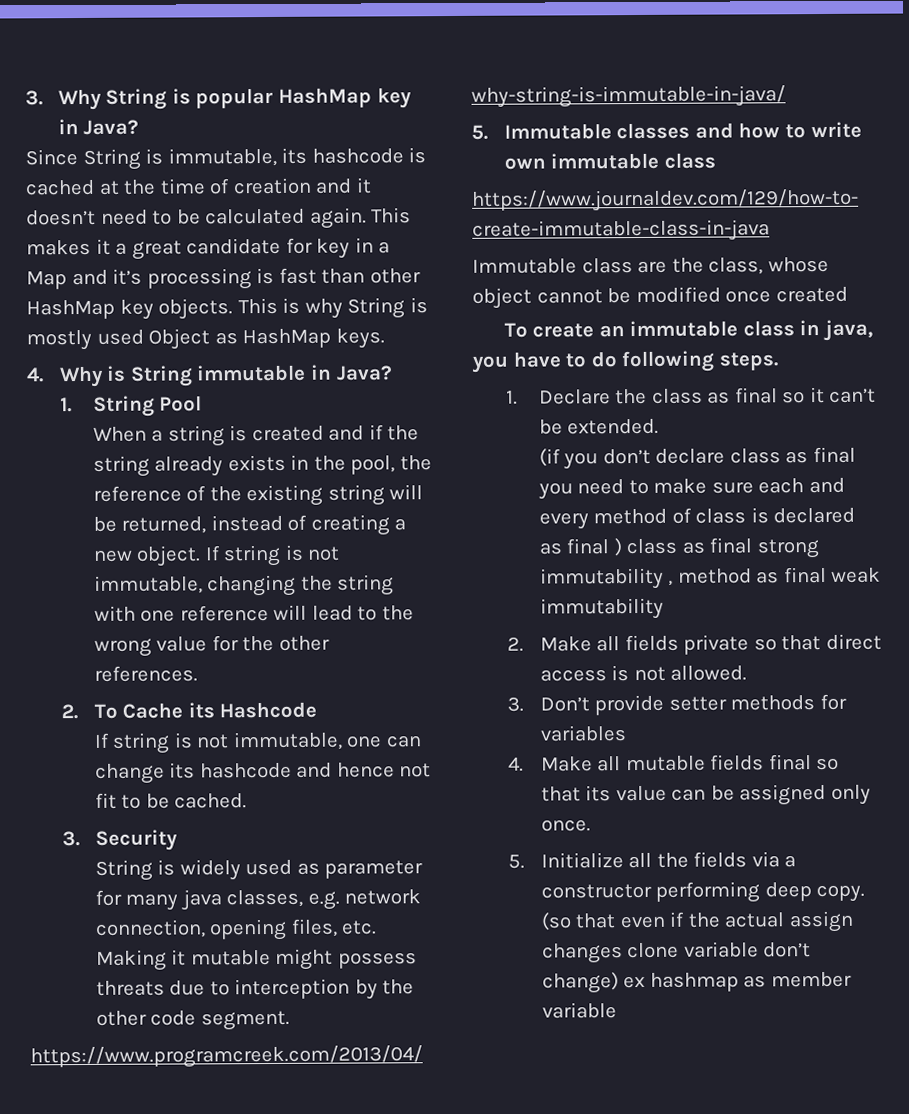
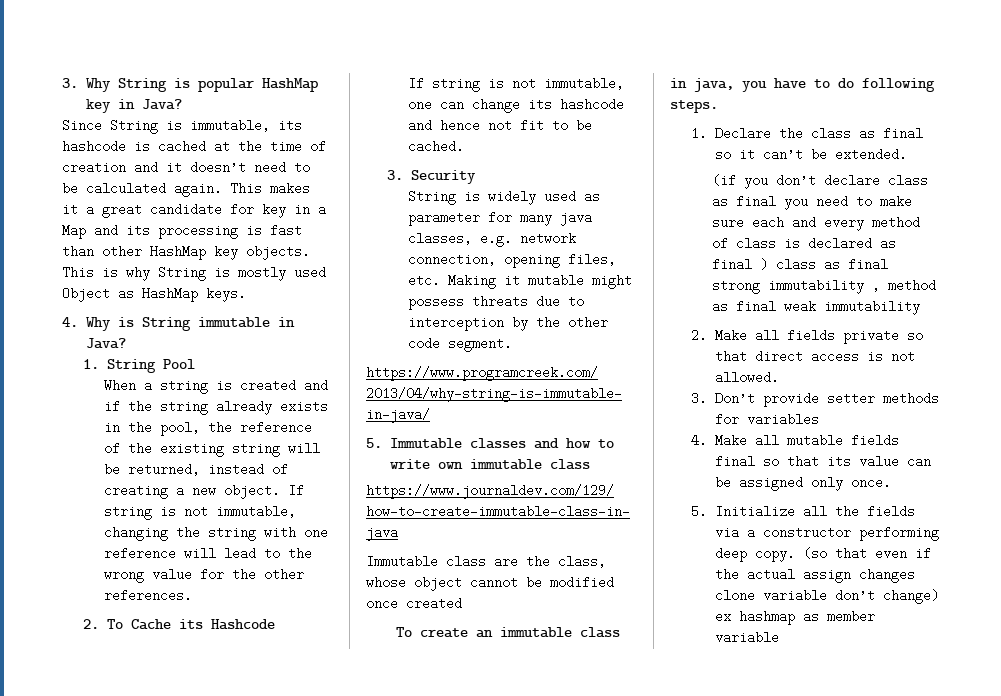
[112,268,143,285] it’s -> [126,226,150,235] its

